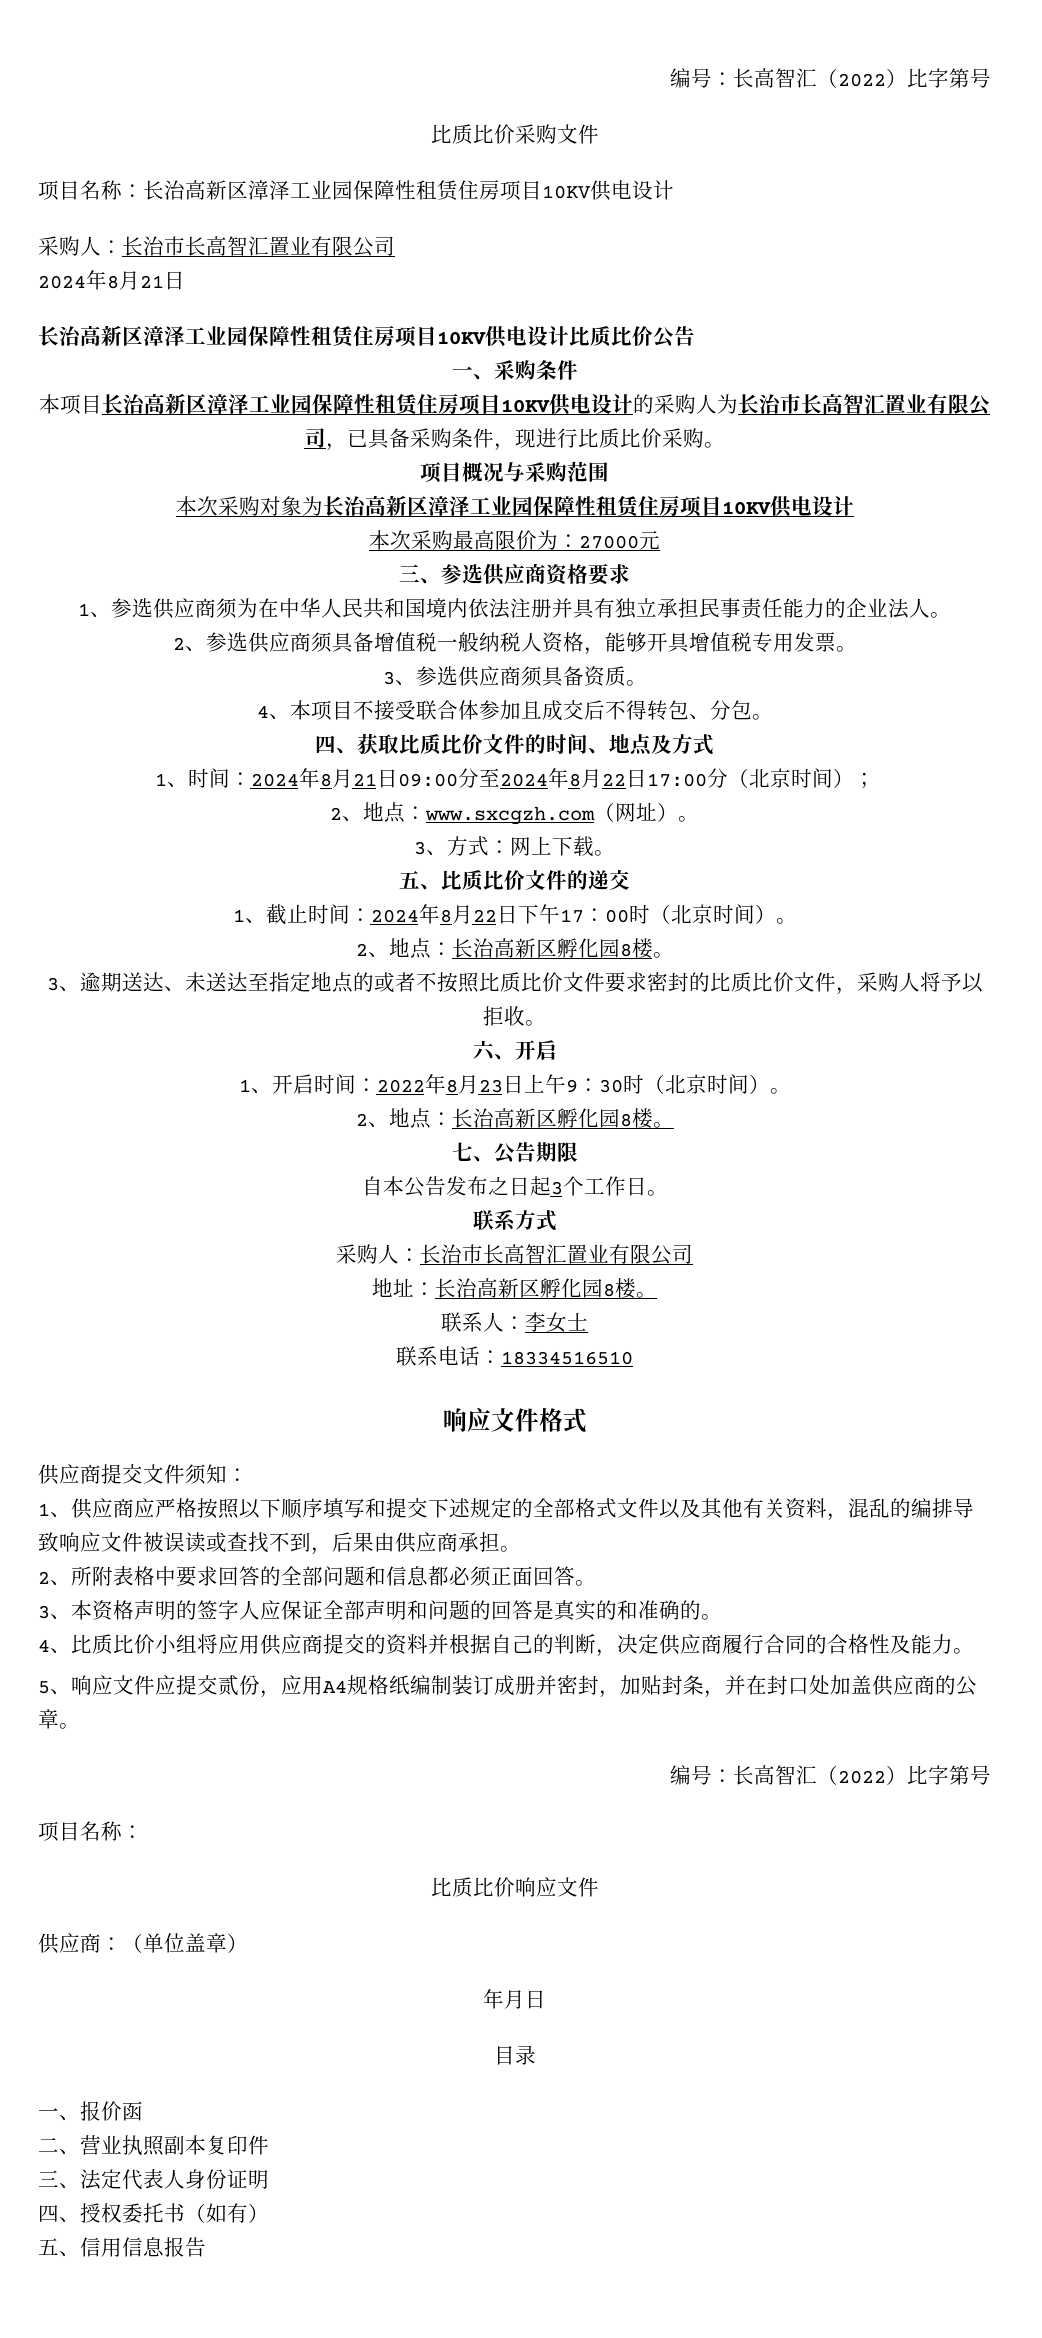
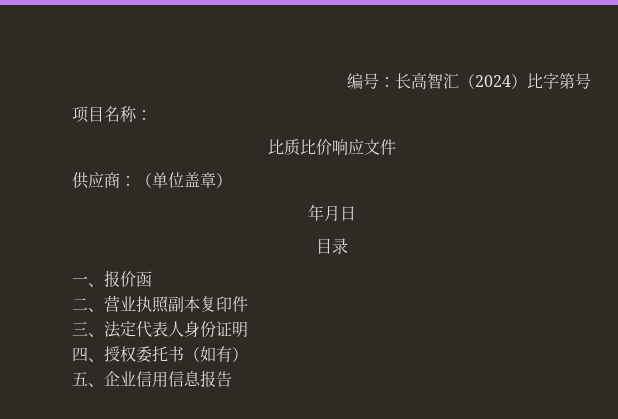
[670,68,991,88] [430,124,599,144] [38,180,674,201] [38,236,395,257] [38,270,185,290] [38,325,695,348] [451,360,578,380] [39,393,990,416] [304,428,725,451] [420,461,609,483] [175,495,854,518] [369,530,660,550] [399,563,630,586] [78,598,951,619] [172,632,857,655] [382,666,647,687] [256,700,773,721] [315,733,714,756] [154,768,875,788] [330,802,699,825] [414,836,615,857] [399,870,630,890] [232,904,797,925] [355,938,674,959] [46,972,983,995] [483,1006,546,1026] [472,1040,557,1061] [238,1074,791,1094] [355,1108,674,1129] [451,1142,578,1164] [361,1176,668,1197] [472,1209,557,1231] [336,1244,693,1265] [372,1278,657,1299] [441,1312,588,1333] [396,1346,633,1366] [442,1408,587,1433] [38,1464,248,1485] [38,1498,974,1521] [38,1532,521,1555] [38,1566,596,1587] [38,1600,722,1621] [38,1634,974,1657] [38,1675,977,1698] [38,1709,80,1729] [670,1765,886,1785] 编号：长高智汇（2022）比字第号 // 比质比价采购文件 // 项目名称：长治高新区漳泽工业园保障性租赁住房项目10KV供电设计 // 采购人：长治市长高智汇置业有限公司 // 2024年8月21日 // 长治高新区漳泽工业园保障性租赁住房项目10KV供电设计比质比价公告 // 一、采购条件 // 本项目长治高新区漳泽工业园保障性租赁住房项目10KV供电设计的采购人为长治市长高智汇置业有限公司，已具备采购条件，现进行比质比价采购。 // 项目概况与采购范围 // 本次采购对象为长治高新区漳泽工业园保障性租赁住房项目10KV供电设计 // 本次采购最高限价为：27000元 // 三、参选供应商资格要求 // 1、参选供应商须为在中华人民共和国境内依法注册并具有独立承担民事责任能力的企业法人。 // 2、参选供应商须具备增值税一般纳税人资格，能够开具增值税专用发票。 // 3、参选供应商须具备资质。 // 4、本项目不接受联合体参加且成交后不得转包、分包。 // 四、获取比质比价文件的时间、地点及方式 // 1、时间：2024年8月21日09:00分至2024年8月22日17:00分（北京时间）； // 2、地点：www.sxcgzh.com（网址）。 // 3、方式：网上下载。 // 五、比质比价文件的递交 // 1、截止时间：2024年8月22日下午17：00时（北京时间）。 // 2、地点：长治高新区孵化园8楼。 // 3、逾期送达、未送达至指定地点的或者不按照比质比价文件要求密封的比质比价文件，采购人将予以拒收。 // 六、开启 // 1、开启时间：2022年8月23日上午9：30时（北京时间）。 // 2、地点：长治高新区孵化园8楼。 // 七、公告期限 // 自本公告发布之日起3个工作日。 // 联系方式 // 采购人：长治市长高智汇置业有限公司 // 地址：长治高新区孵化园8楼。 // 联系人：李女士 // 联系电话：18334516510 // 响应文件格式 // 供应商提交文件须知： // 1、供应商应严格按照以下顺序填写和提交下述规定的全部格式文件以及其他有关资料，混乱的编排导致响应文件被误读或查找不到，后果由供应商承担。 // 2、所附表格中要求回答的全部问题和信息都必须正面回答。 // 3、本资格声明的签字人应保证全部声明和问题的回答是真实的和准确的。 // 4、比质比价小组将应用供应商提交的资料并根据自己的判断，决定供应商履行合同的合格性及能力。 // 5、响应文件应提交贰份，应用A4规格纸编制装订成册并密封，加贴封条，并在封口处加盖供应商的公章。 // 编号：长高智汇（2022 -> [347,72,511,89] 编号：长高智汇（2024
(80, 2254) none -> [104,371,136,386] 企业

